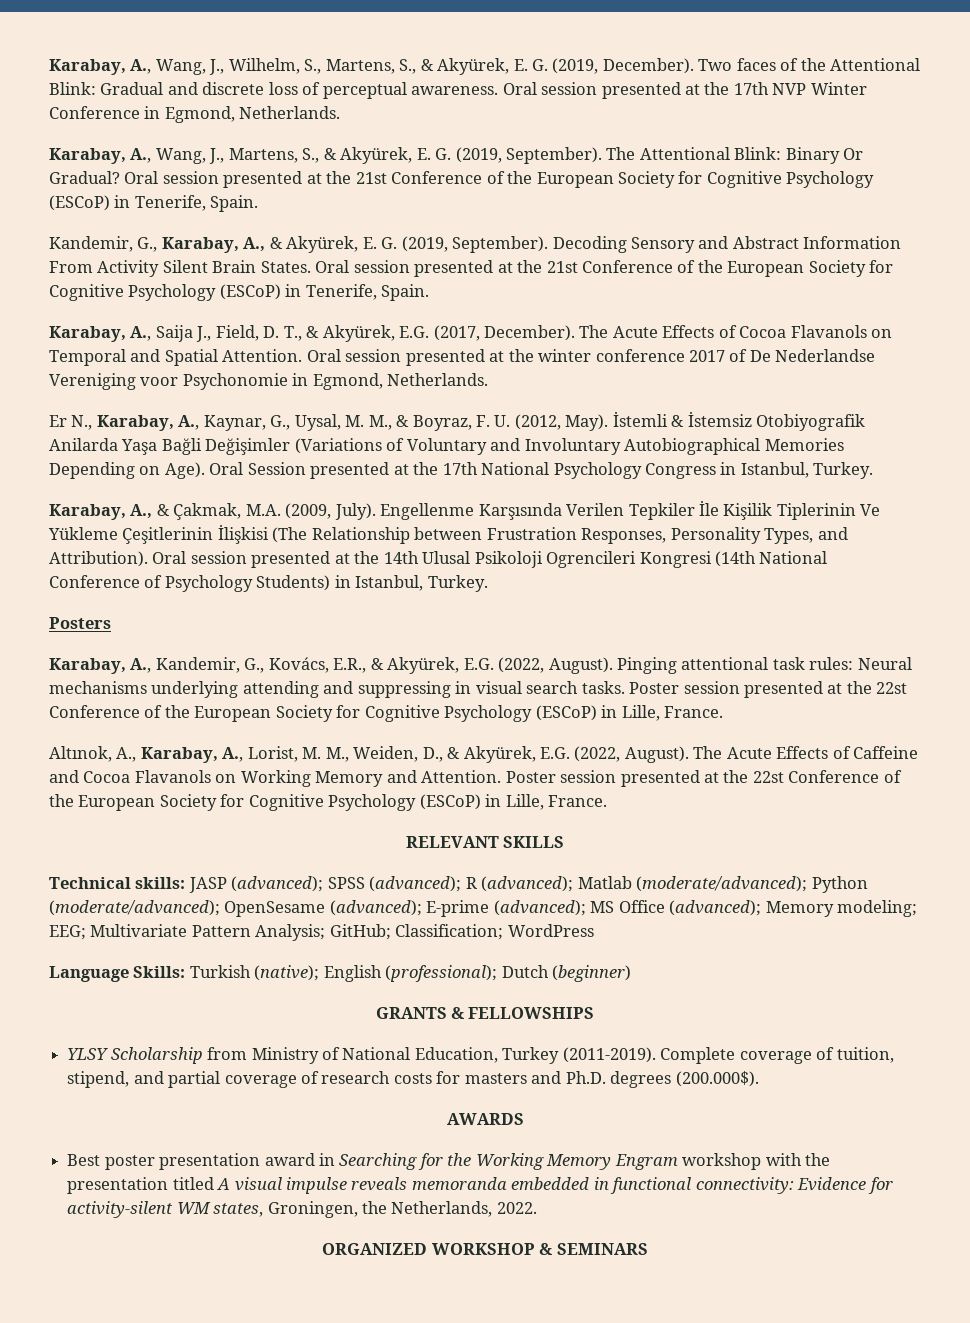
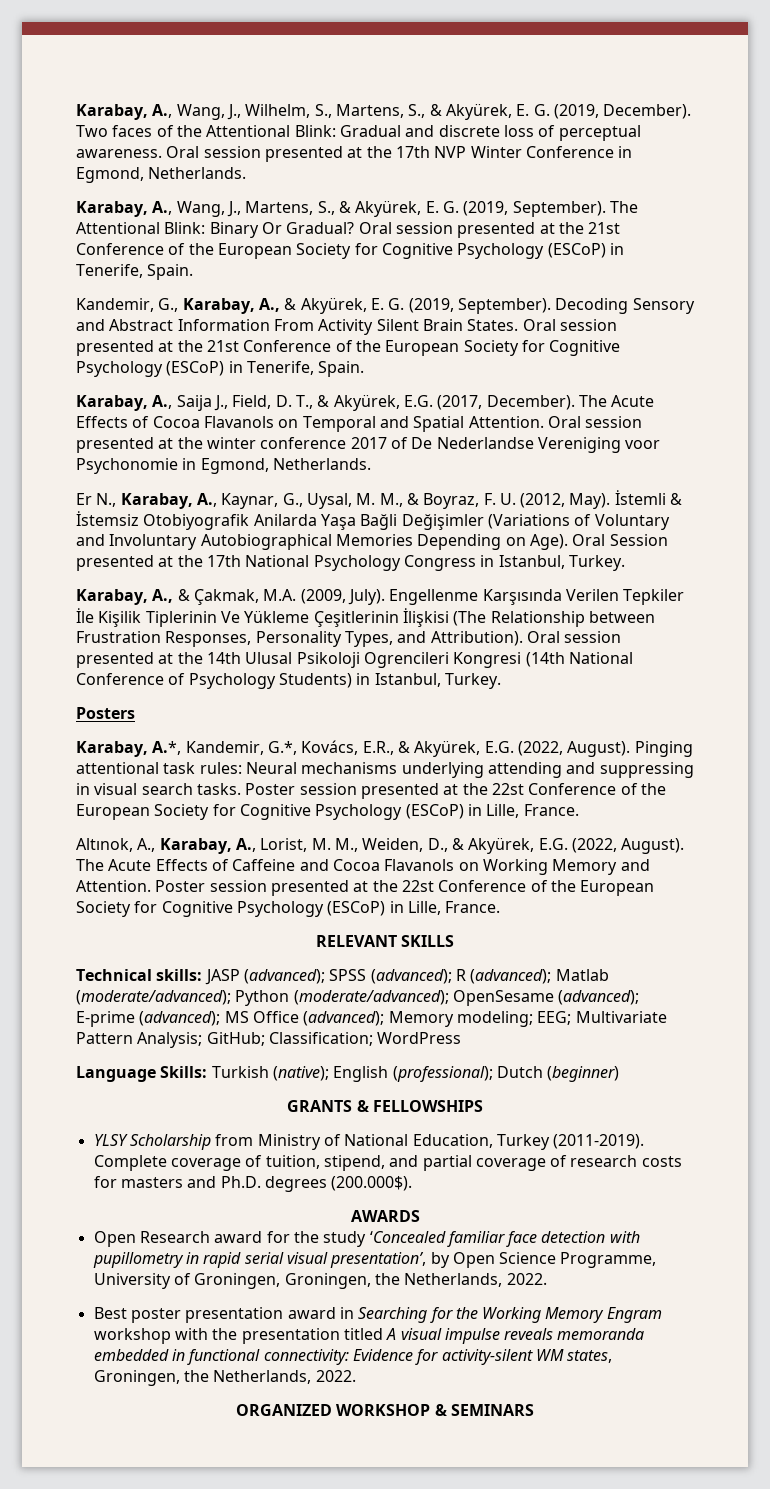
[130,657,265,673] A., Kandemir, G., -> [152,741,297,755] A.*, Kandemir, G.*,
(524, 1119) none -> [93,1231,640,1247] [92,1252,657,1268] [93,1273,547,1289] // Open Research award for the study ‘Concealed familiar face detection with pupillometry in rapid serial visual presentation’, by Open Science Programme, University of Groningen, Groningen, the Netherlands, 2022.

